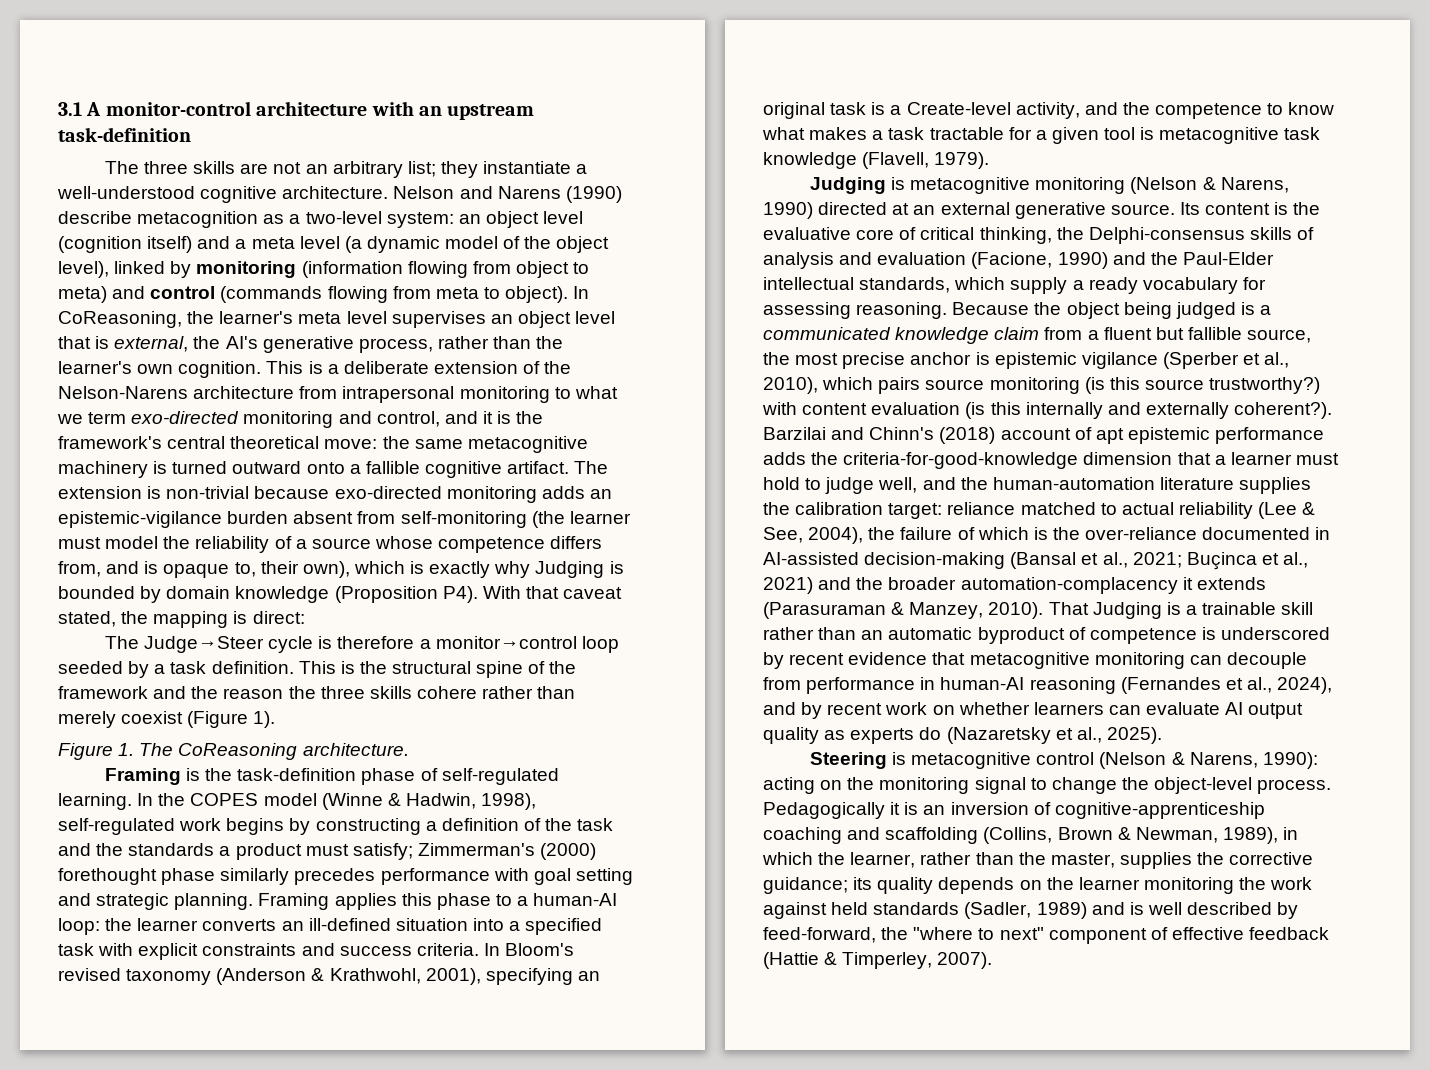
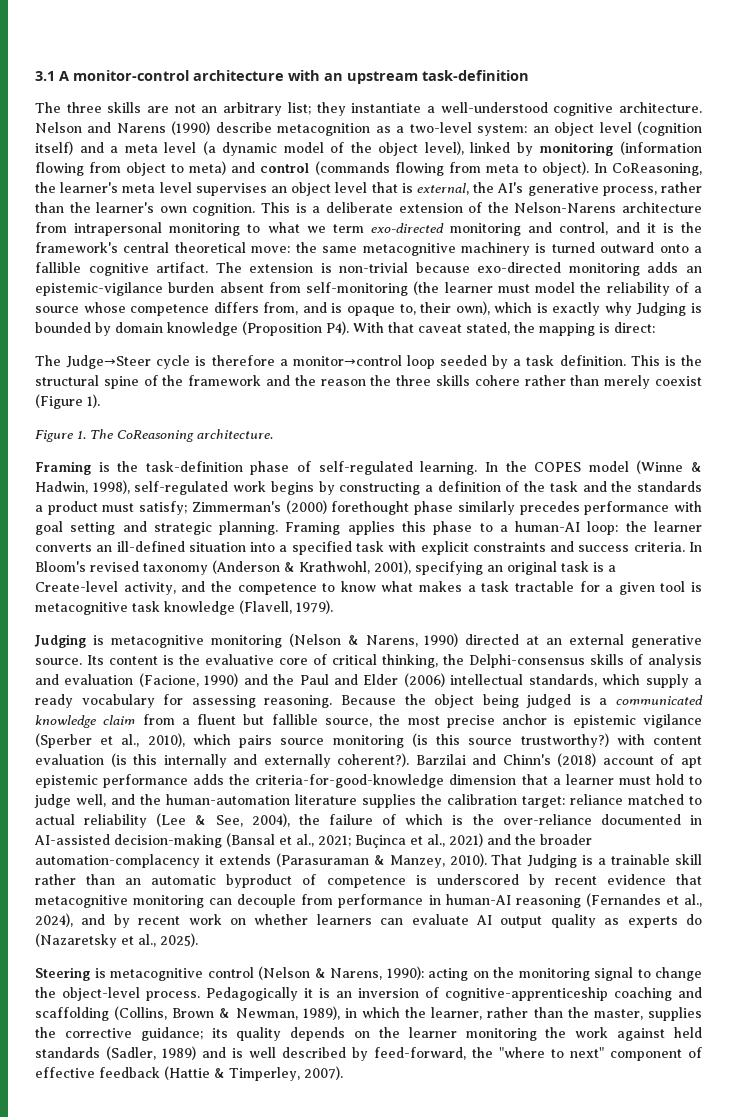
[1182,252,1274,265] Paul-Elder -> [299,673,445,687] Paul and Elder (2006)

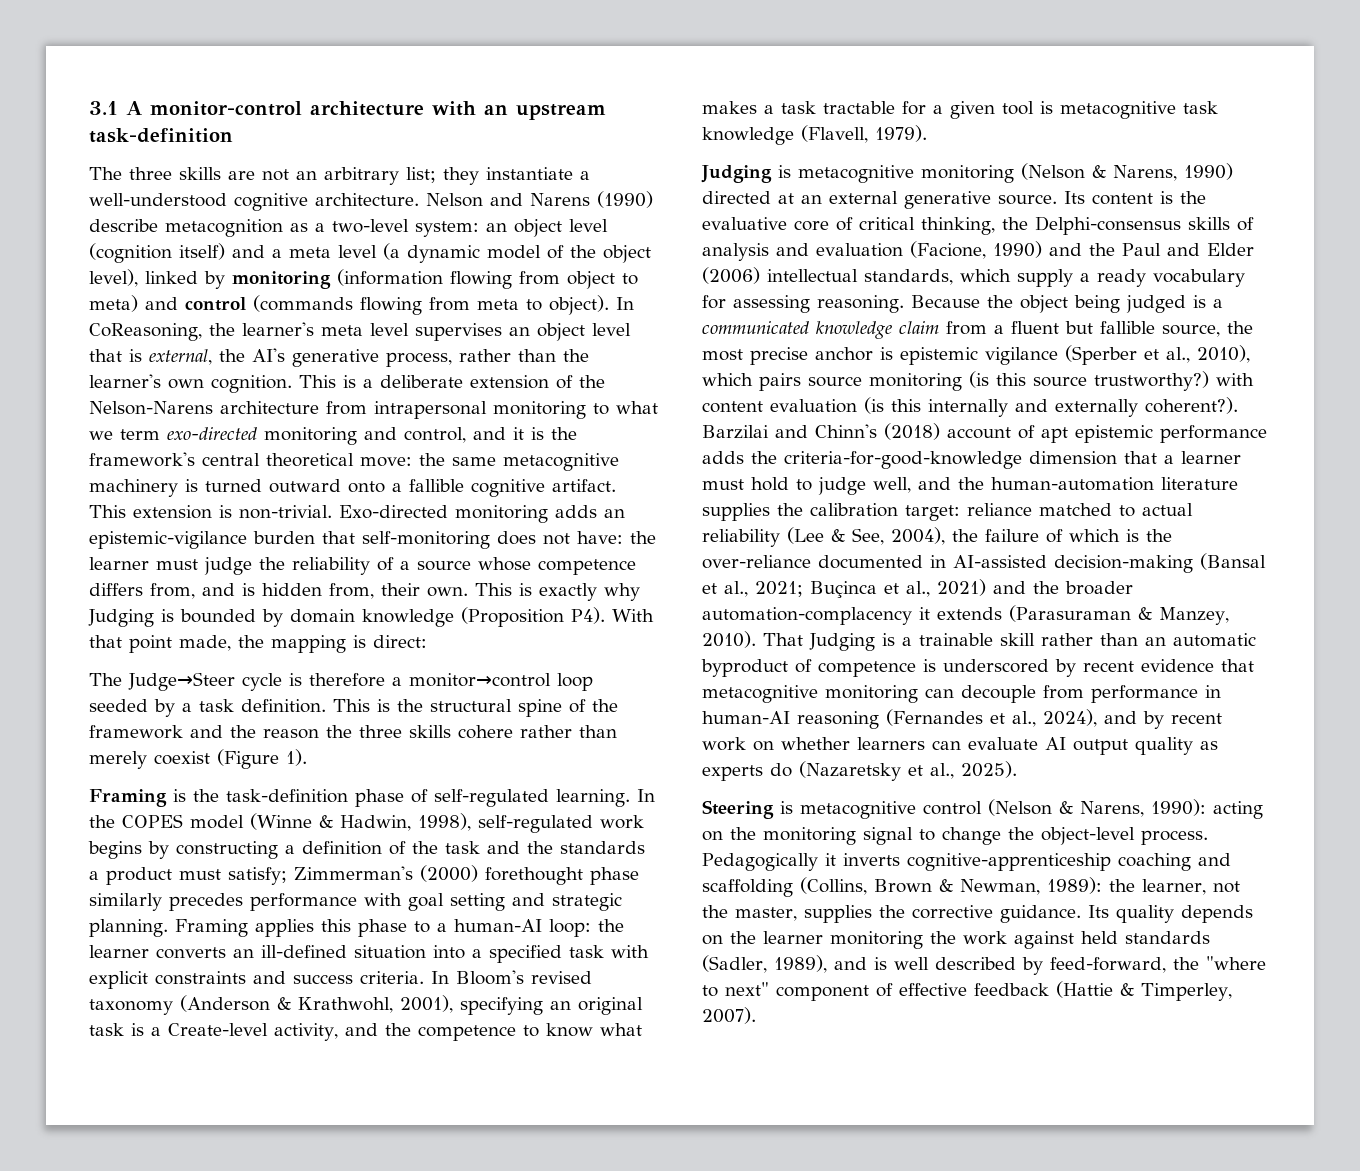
[215,262,242,273] The -> [89,505,126,518] This
[339,262,562,273] non-trivial because exo-directed -> [239,505,448,519] non-trivial. Exo-directed
[219,281,575,296] absent from self-monitoring (the learner must model -> [322,531,656,549] [89,557,252,575] that self-monitoring does not have: the learner must judge
[346,301,533,316] opaque to, their own), which -> [262,583,512,599] hidden from, their own. This
[418,322,510,335] caveat stated, -> [129,635,231,653] point made,
[35,429,273,442] // Figure 1. The CoReasoning architecture. -> (307, 757) none
[319,987,439,998] is an inversion of -> [843,853,900,866] inverts
[302,1006,563,1020] 1989), in which the learner, rather than -> [1047,877,1240,895] 1989): the learner, not
[140,1027,228,1041] guidance; its -> [999,905,1109,923] guidance. Its
[162,1046,196,1060] 1989) -> [773,955,827,973] 1989),

